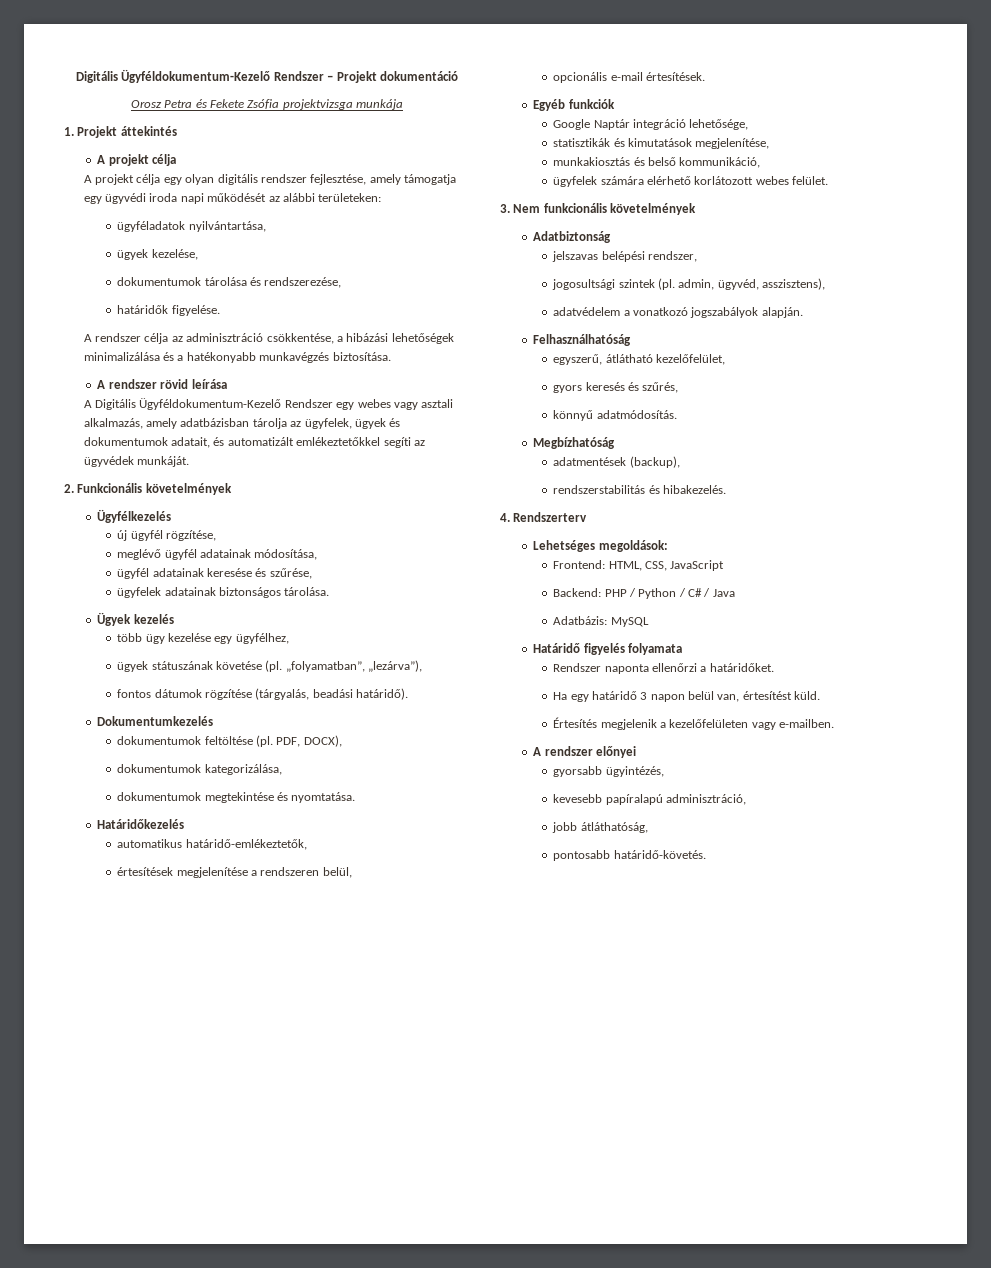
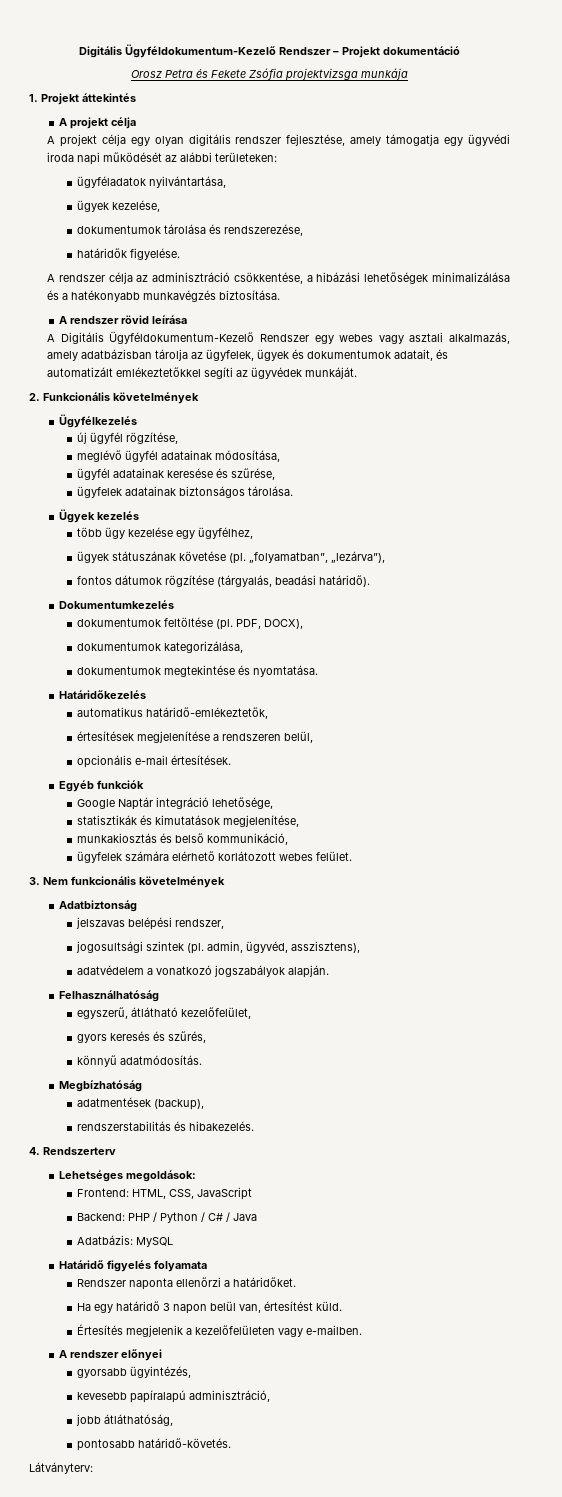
(706, 854) none -> [29,1462,93,1474] // Látványterv:

